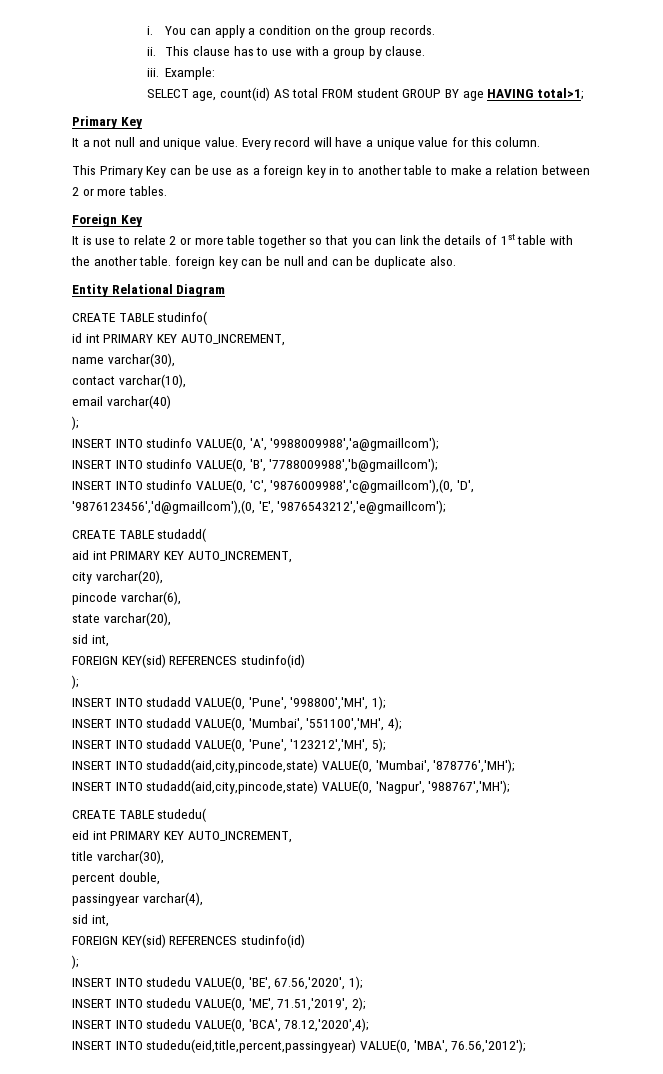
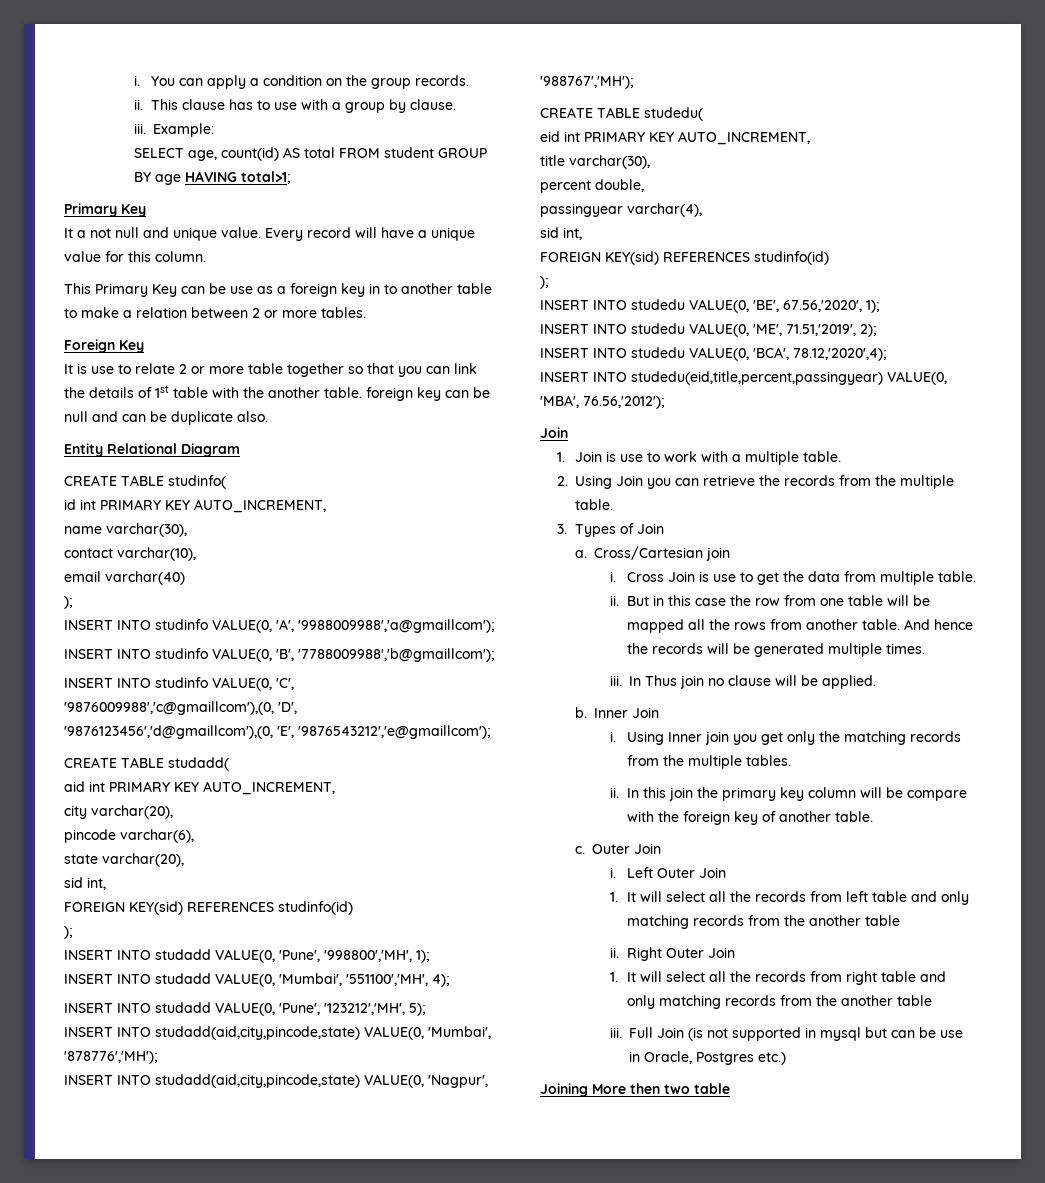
(527, 1046) none -> [540,427,568,438] [557,451,841,465] [557,475,955,489] [575,499,614,510] [557,523,664,537] [574,546,730,561] [609,571,976,585] [609,595,930,606] [626,619,973,633] [626,643,925,657] [609,675,876,689] [574,707,659,718] [609,731,961,745] [626,755,791,769] [609,787,967,801] [626,811,873,825] [574,843,662,854] [609,867,726,878] [609,891,969,905] [626,915,900,929] [609,947,735,961] [609,971,946,985] [626,995,932,1009] [609,1027,963,1041] [628,1051,786,1065] [540,1083,730,1097] // Join // 1. Join is use to work with a multiple table. // 2. Using Join you can retrieve the records from the multiple table. // 3. Types of Join // a. Cross/Cartesian join // i. Cross Join is use to get the data from multiple table. // ii. But in this case the row from one table will be mapped all the rows from another table. And hence the records will be generated multiple times. // iii. In Thus join no clause will be applied. // b. Inner Join // i. Using Inner join you get only the matching records from the multiple tables. // ii. In this join the primary key column will be compare with the foreign key of another table. // c. Outer Join // i. Left Outer Join // 1. It will select all the records from left table and only matching records from the another table // ii. Right Outer Join // 1. It will select all the records from right table and only matching records from the another table // iii. Full Join (is not supported in mysql but can be use in Oracle, Postgres etc.) // Joining More then two table

